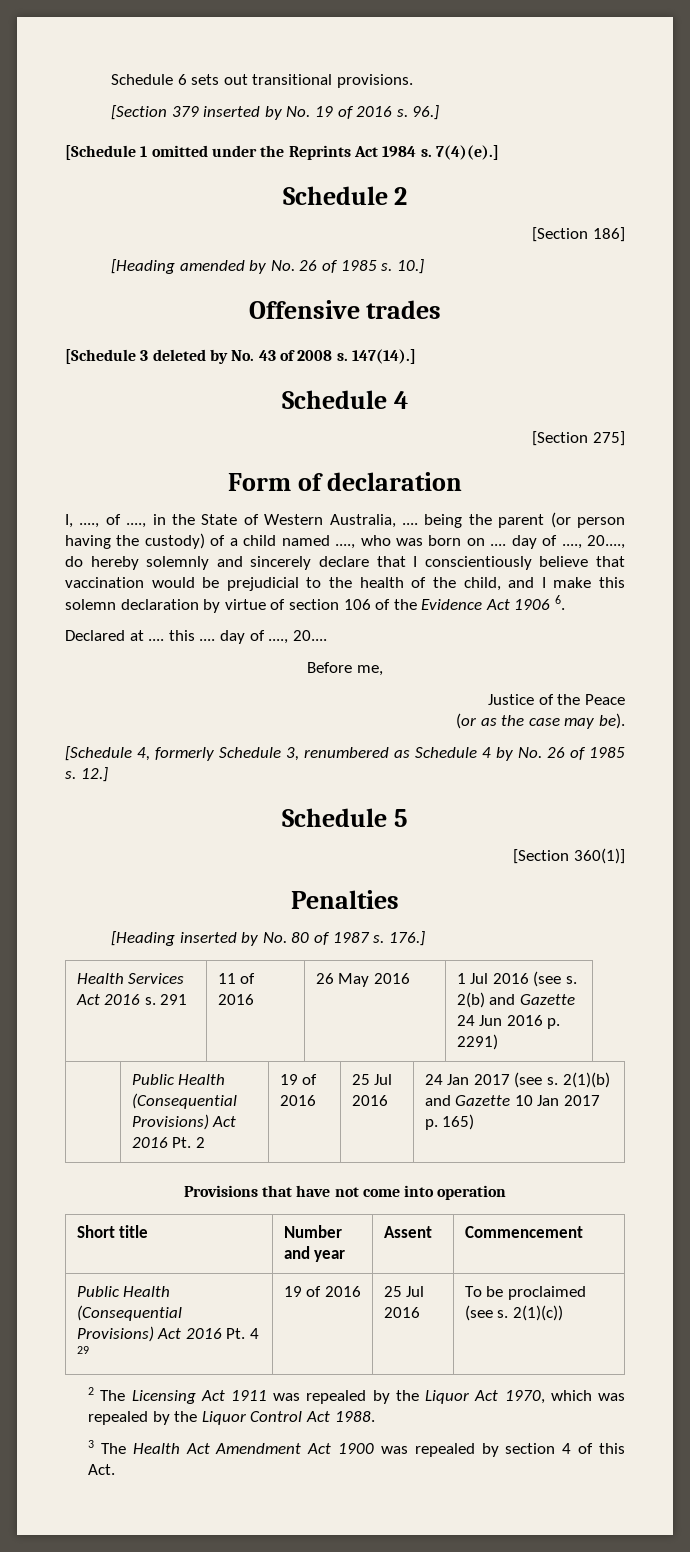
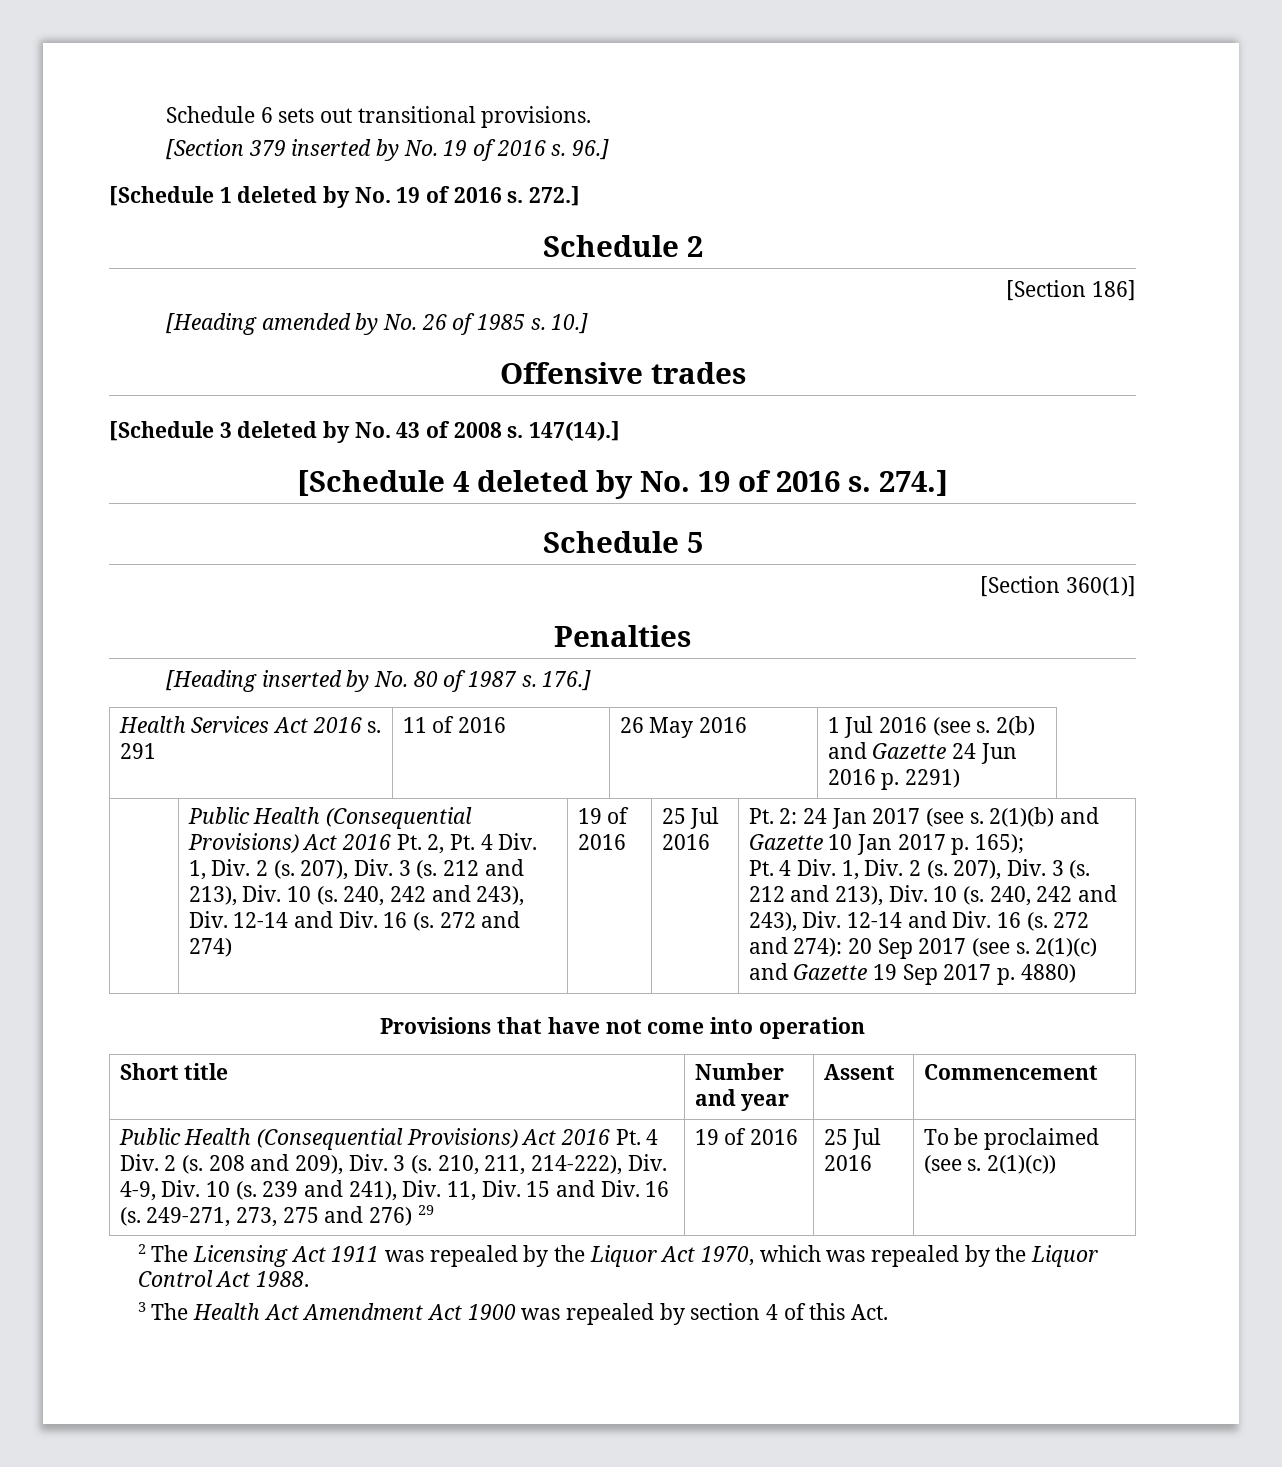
[151,145,499,160] omitted under the Reprints Act 1984 s. 7(4)(e).] -> [237,186,581,208] deleted by No. 19 of 2016 s. 272.]
[282,390,408,409] [532,431,625,446] [227,472,463,491] [65,512,625,528] [65,533,625,549] [65,556,626,570] [65,577,625,591] [65,595,566,613] [65,630,327,644] [307,662,383,676] [488,694,625,705] [456,713,625,729] [65,746,625,761] [65,767,108,782] Schedule 4 // [Section 275] // Form of declaration // I, ...., of ...., in the State of Western Australia, .... being the parent (or person having the custody) of a child named ...., who was born on .... day of ...., 20...., do hereby solemnly and sincerely declare that I conscientiously believe that vaccination would be prejudicial to the health of the child, and I make this solemn declaration by virtue of section 106 of the Evidence Act 1906 6. // Declared at .... this .... day of ...., 20.... // Before me, // Justice of the Peace // (or as the case may be). // [Schedule 4, formerly Schedule 3, renumbered as Schedule 4 by No. 26 of 1985 s. 12.] -> [297,470,948,499] [Schedule 4 deleted by No. 19 of 2016 s. 274.]
[195,1137,205,1148] [279,1074,318,1085] [279,1095,316,1106] [351,1074,393,1085] [351,1095,388,1106] 2 | 19 of 2016 | 25 Jul 2016 | -> [427,833,538,854] [188,859,524,880] [188,885,525,906] [188,911,521,931] [188,938,232,957] [577,807,630,824] [577,834,626,850] [661,807,720,829] [661,834,710,850] [748,808,798,824] 2, Pt. 4 Div. 1, Div. 2 (s. 207), Div. 3 (s. 212 and 213), Div. 10 (s. 240, 242 and 243), Div. 12-14 and Div. 16 (s. 272 and 274) | 19 of 2016 | 25 Jul 2016 | Pt. 2:
[442,1114,475,1130] 165) -> [974,834,1024,854] [748,859,1091,880] [748,885,1117,906] [748,911,1090,932] [748,937,1098,959] [748,963,1076,985] 165); // Pt. 4 Div. 1, Div. 2 (s. 207), Div. 3 (s. 212 and 213), Div. 10 (s. 240, 242 and 243), Div. 12-14 and Div. 16 (s. 272 and 274): 20 Sep 2017 (see s. 2(1)(c) and Gazette 19 Sep 2017 p. 4880)
(260, 1333) none -> [119,1154,667,1175] [119,1180,670,1201] [119,1206,412,1227] Div. 2 (s. 208 and 209), Div. 3 (s. 210, 211, 214-222), Div. 4-9, Div. 10 (s. 239 and 241), Div. 11, Div. 15 and Div. 16 (s. 249-271, 273, 275 and 276)

